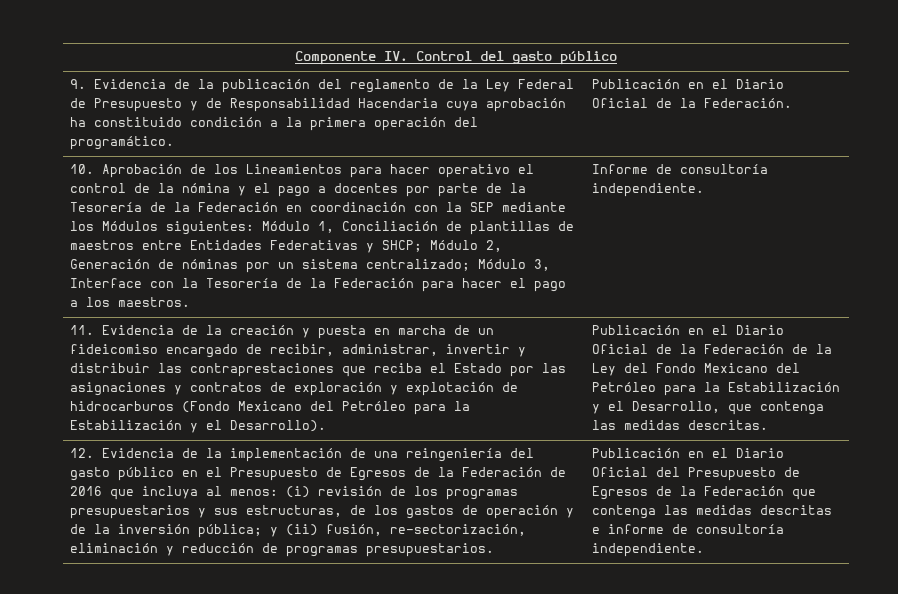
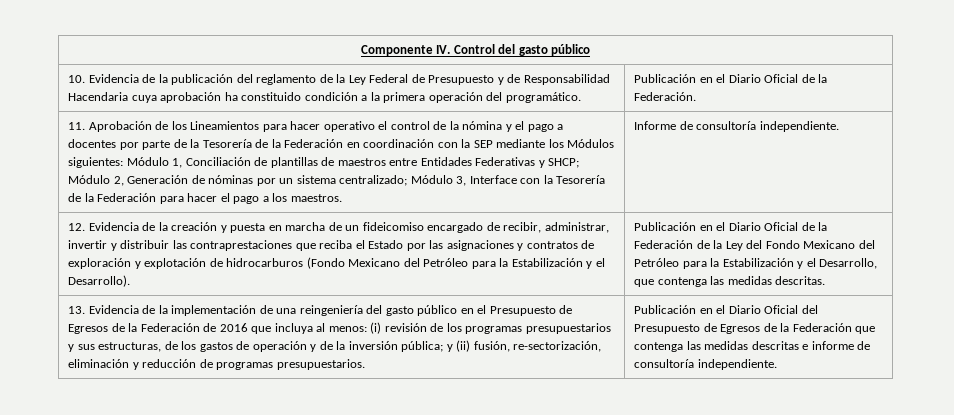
[70,79,87,89] 9. -> [68,75,86,83] 10.
[70,164,95,174] 10. -> [68,122,86,130] 11.
[70,325,95,335] 11. -> [68,223,86,231] 12.
[70,448,95,458] 12. -> [68,306,86,314] 13.

